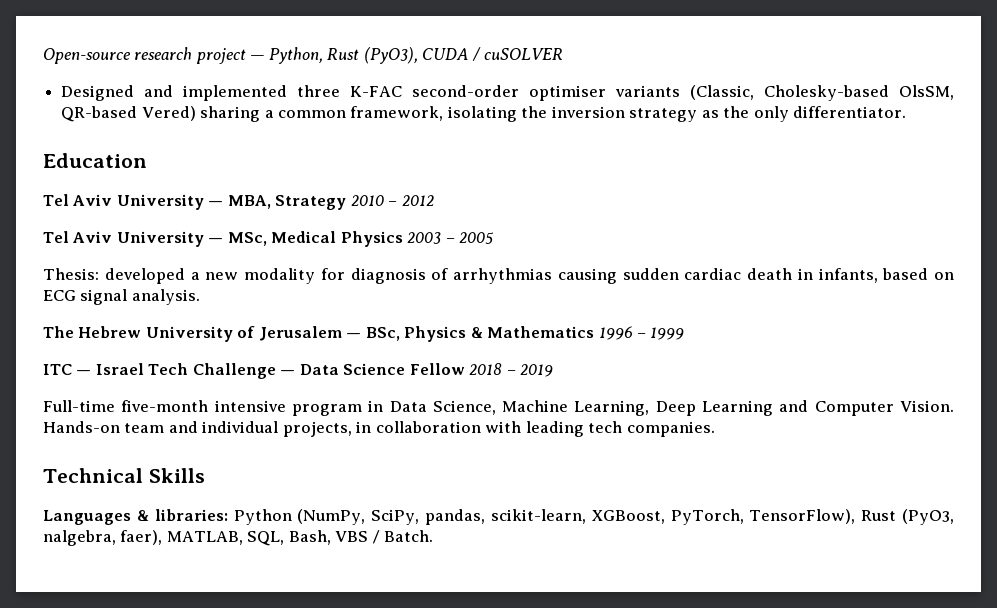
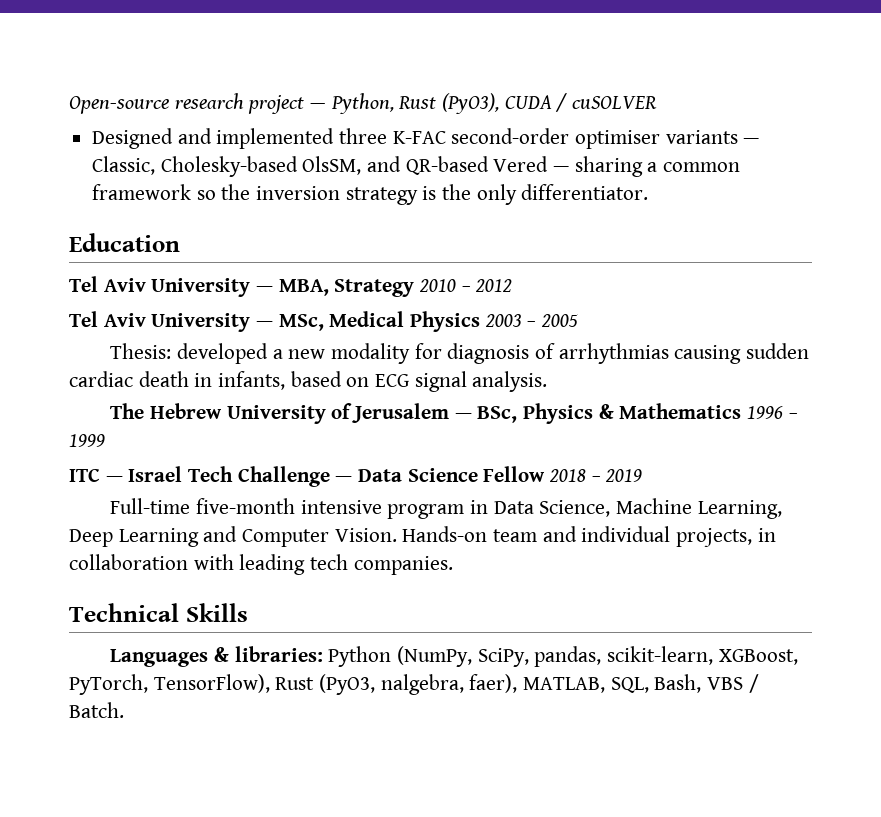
[690,85,955,101] [61,106,196,122] (Classic, Cholesky-based OlsSM, QR-based Vered) -> [743,138,760,144] [92,156,570,177] — Classic, Cholesky-based OlsSM, and QR-based Vered —
[350,106,517,122] framework, isolating -> [92,184,216,200] framework so
[701,110,719,118] as -> [422,186,437,200] is

